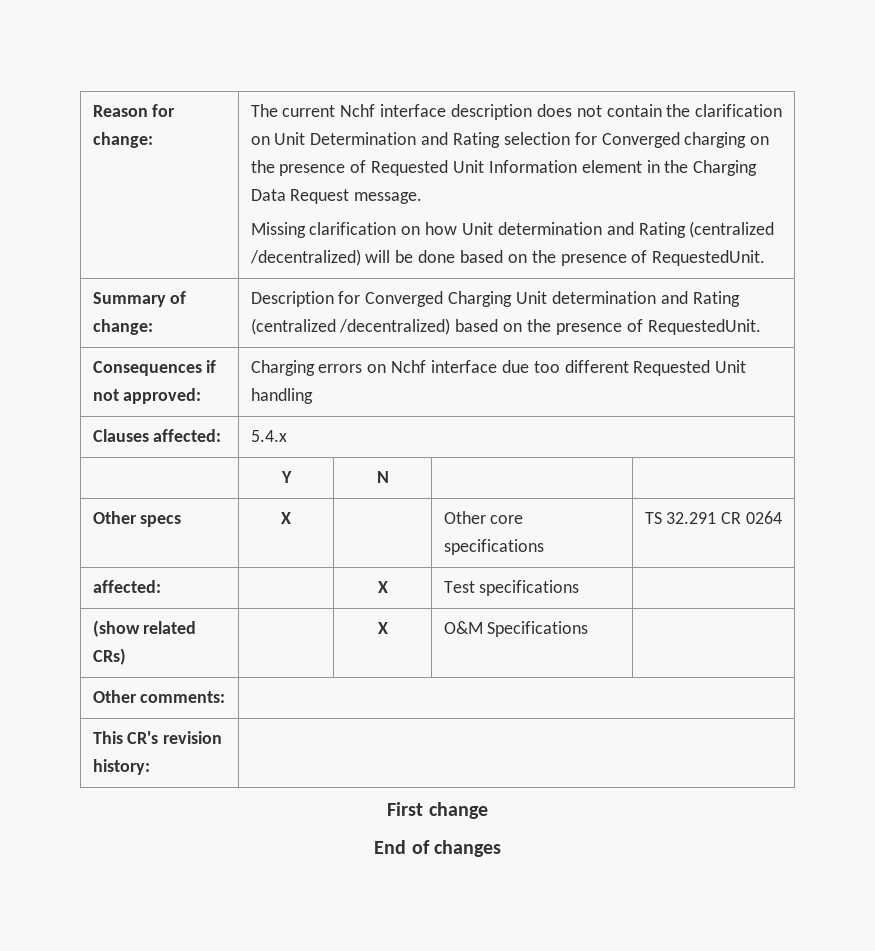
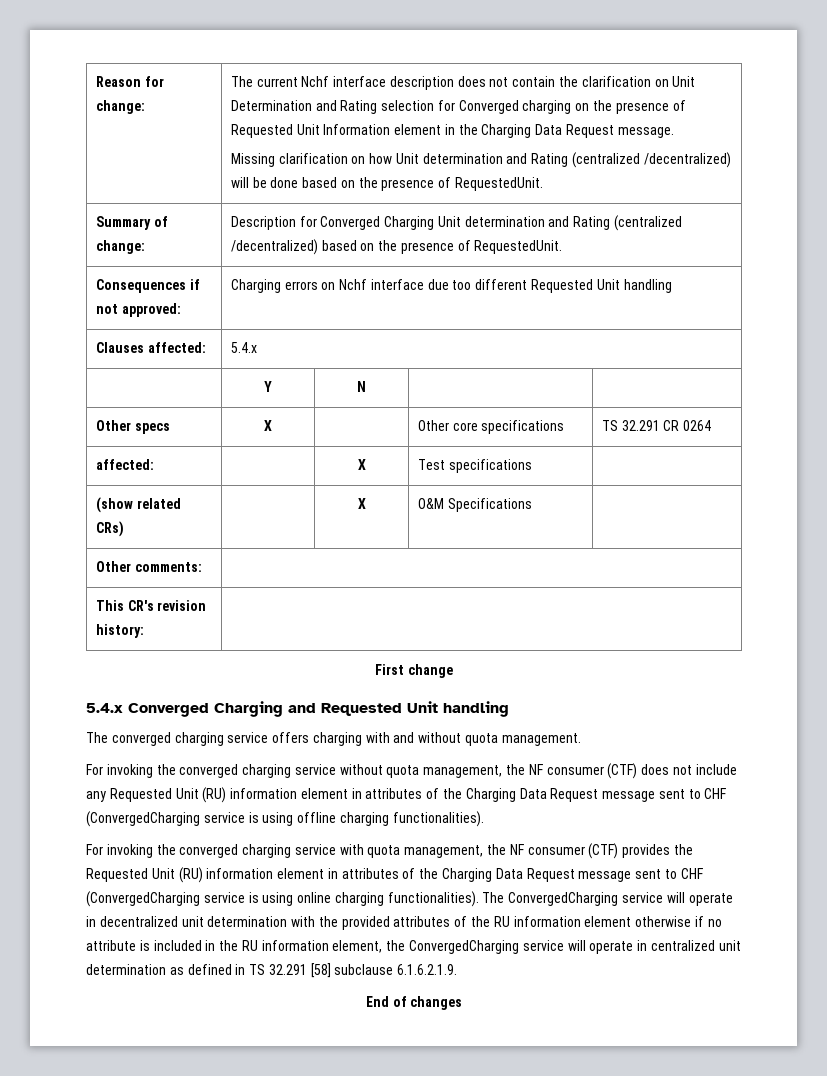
(488, 810) none -> [86,701,509,717] [86,732,581,746] [86,763,737,779] [86,787,727,803] [86,811,484,827] [86,843,693,859] [86,867,703,883] [86,891,733,907] [86,916,722,930] [86,940,741,954] [86,963,458,978] // 5.4.x Converged Charging and Requested Unit handling // The converged charging service offers charging with and without quota management. // For invoking the converged charging service without quota management, the NF consumer (CTF) does not include any Requested Unit (RU) information element in attributes of the Charging Data Request message sent to CHF (ConvergedCharging service is using offline charging functionalities). // For invoking the converged charging service with quota management, the NF consumer (CTF) provides the Requested Unit (RU) information element in attributes of the Charging Data Request message sent to CHF (ConvergedCharging service is using online charging functionalities). The ConvergedCharging service will operate in decentralized unit determination with the provided attributes of the RU information element otherwise if no attribute is included in the RU information element, the ConvergedCharging service will operate in centralized unit determination as defined in TS 32.291 [58] subclause 6.1.6.2.1.9.

